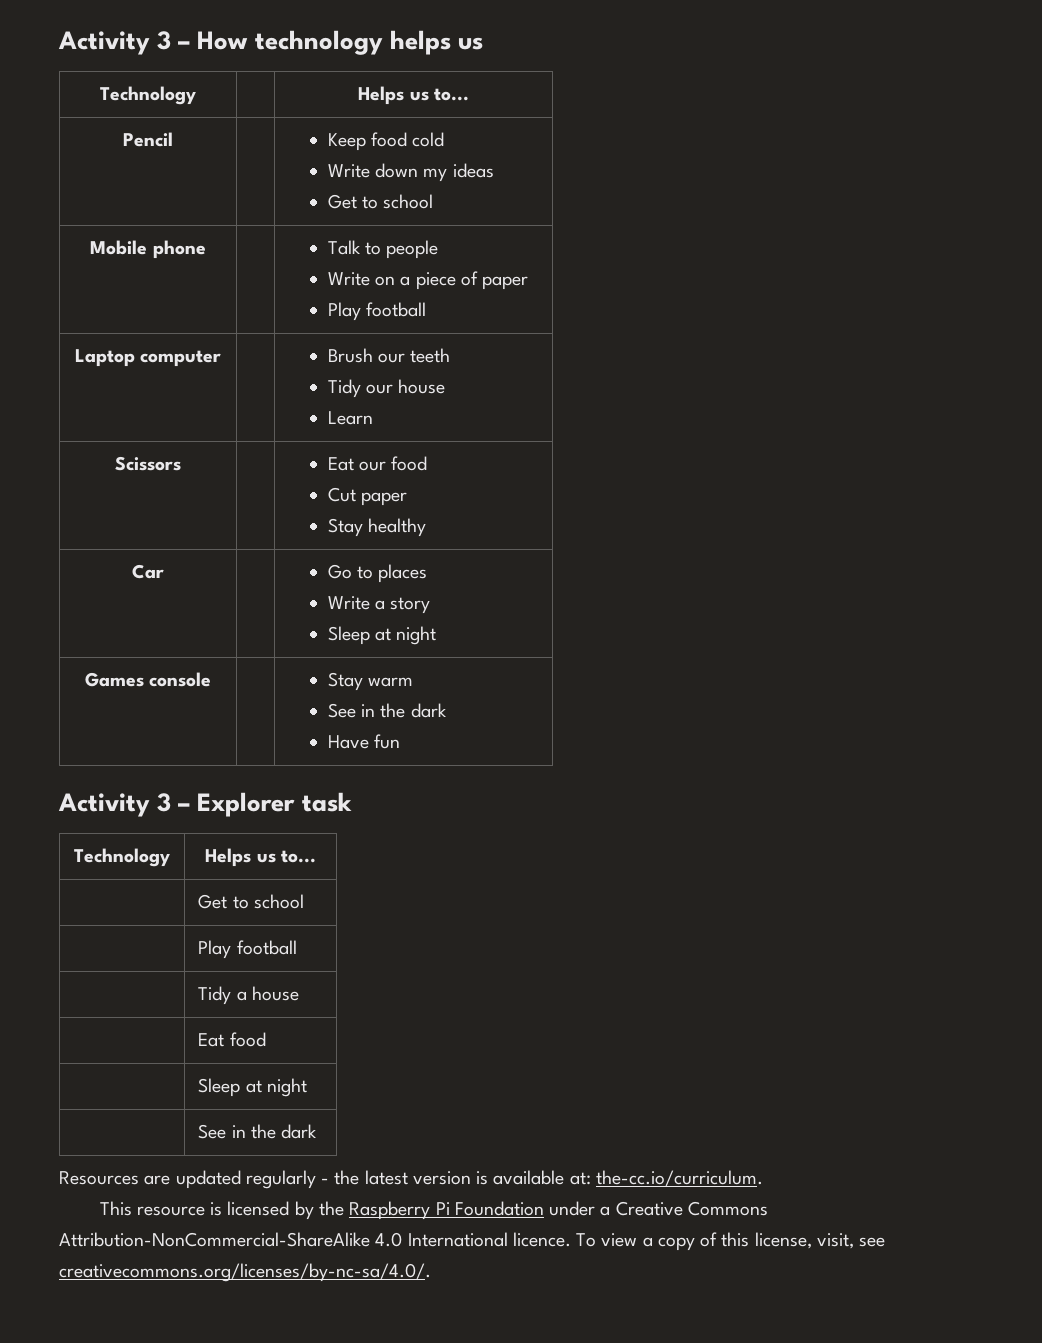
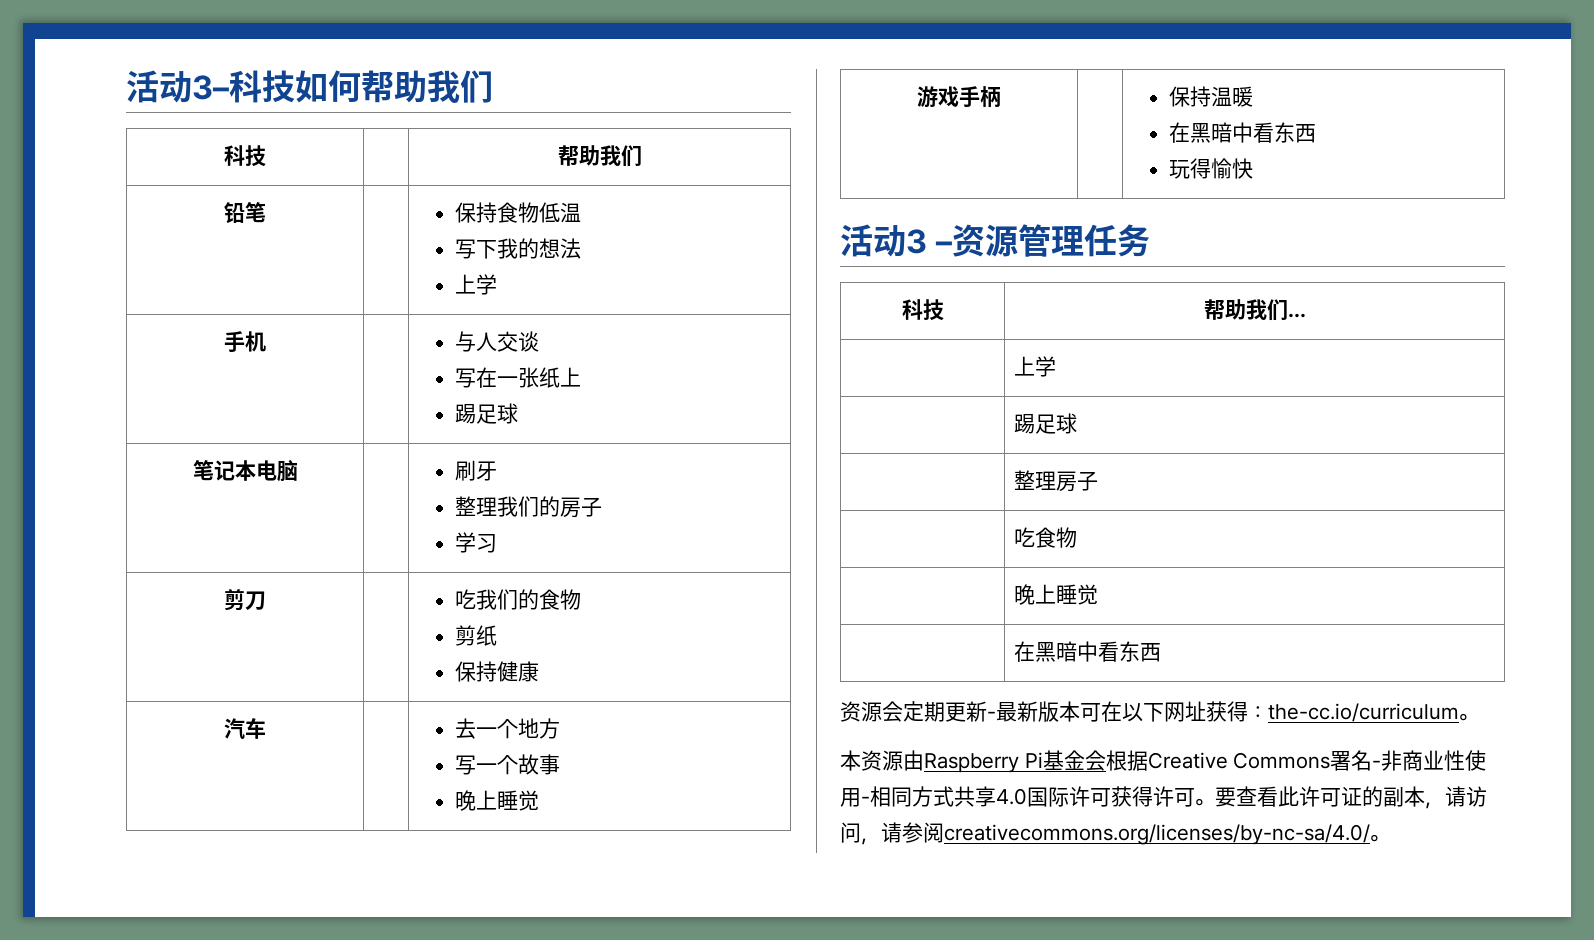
[58,30,483,55] [100,86,196,105] [358,86,469,105] [123,132,173,147] [327,132,445,151] [327,163,494,182] [327,194,434,209] [90,240,206,259] [327,240,439,259] [327,271,529,290] [327,302,427,321] [74,349,222,367] [327,348,451,363] [327,379,446,398] [327,411,373,425] [115,456,181,471] [327,456,428,471] [327,487,408,506] [327,518,427,537] [132,564,164,579] [327,564,428,583] [327,596,431,614] [327,626,437,645] [84,672,212,687] [327,672,414,691] [327,703,447,718] [327,734,401,749] [58,792,352,817] [74,848,170,867] [205,848,316,867] [198,894,304,909] [198,940,297,959] [198,986,299,1005] [198,1032,266,1047] [198,1078,307,1097] [198,1124,318,1139] [59,1170,763,1189] [99,1201,768,1220] [59,1232,886,1251] [59,1263,431,1282] Activity 3 – How technology helps us // Technology | | Helps us to... // Pencil | | Keep food cold // Write down my ideas // Get to school // Mobile phone | | Talk to people // Write on a piece of paper // Play football // Laptop computer | | Brush our teeth // Tidy our house // Learn // Scissors | | Eat our food // Cut paper // Stay healthy // Car | | Go to places // Write a story // Sleep at night // Games console | | Stay warm // See in the dark // Have fun // Activity 3 – Explorer task // Technology | Helps us to... // | Get to school // | Play football // | Tidy a house // | Eat food // | Sleep at night // | See in the dark // Resources are updated regularly - the latest version is available at: the-cc.io/curriculum. // This resource is licensed by the Raspberry Pi Foundation under a Creative Commons Attribution-NonCommercial-ShareAlike 4.0 International licence. To view a copy of this license, visit, see creativecommons.org/licenses/by-nc-sa/4.0/. -> [126,70,493,103] [224,145,266,167] [557,145,642,167] [224,202,266,224] [455,202,582,223] [455,238,582,259] [455,274,498,295] [224,331,266,353] [455,331,540,352] [455,367,582,388] [455,403,519,424] [192,460,298,482] [455,460,498,481] [455,496,603,518] [455,532,498,553] [224,589,266,611] [455,589,582,610] [455,625,498,646] [455,661,540,682] [224,718,266,739] [455,718,561,739] [455,754,561,775] [455,790,540,811] [917,86,1001,108] [1169,86,1254,107] [1169,122,1317,143] [1169,158,1254,179] [840,224,1150,257] [901,299,944,321] [1203,299,1306,321] [1013,356,1056,377] [1013,413,1077,434] [1013,470,1098,492] [1013,527,1077,548] [1013,584,1098,605] [1013,641,1161,662] [840,701,1479,722] [840,750,1487,773] [840,786,1487,809] [840,822,1390,845] 活动3–科技如何帮助我们 // 科技 | | 帮助我们 // 铅笔 | | 保持食物低温 // 写下我的想法 // 上学 // 手机 | | 与人交谈 // 写在一张纸上 // 踢足球 // 笔记本电脑 | | 刷牙 // 整理我们的房子 // 学习 // 剪刀 | | 吃我们的食物 // 剪纸 // 保持健康 // 汽车 | | 去一个地方 // 写一个故事 // 晚上睡觉 // 游戏手柄 | | 保持温暖 // 在黑暗中看东西 // 玩得愉快 // 活动3 –资源管理任务 // 科技 | 帮助我们... // | 上学 // | 踢足球 // | 整理房子 // | 吃食物 // | 晚上睡觉 // | 在黑暗中看东西 // 资源会定期更新-最新版本可在以下网址获得：the-cc.io/curriculum。 // 本资源由Raspberry Pi基金会根据Creative Commons署名-非商业性使用-相同方式共享4.0国际许可获得许可。要查看此许可证的副本，请访问，请参阅creativecommons.org/licenses/by-nc-sa/4.0/。

